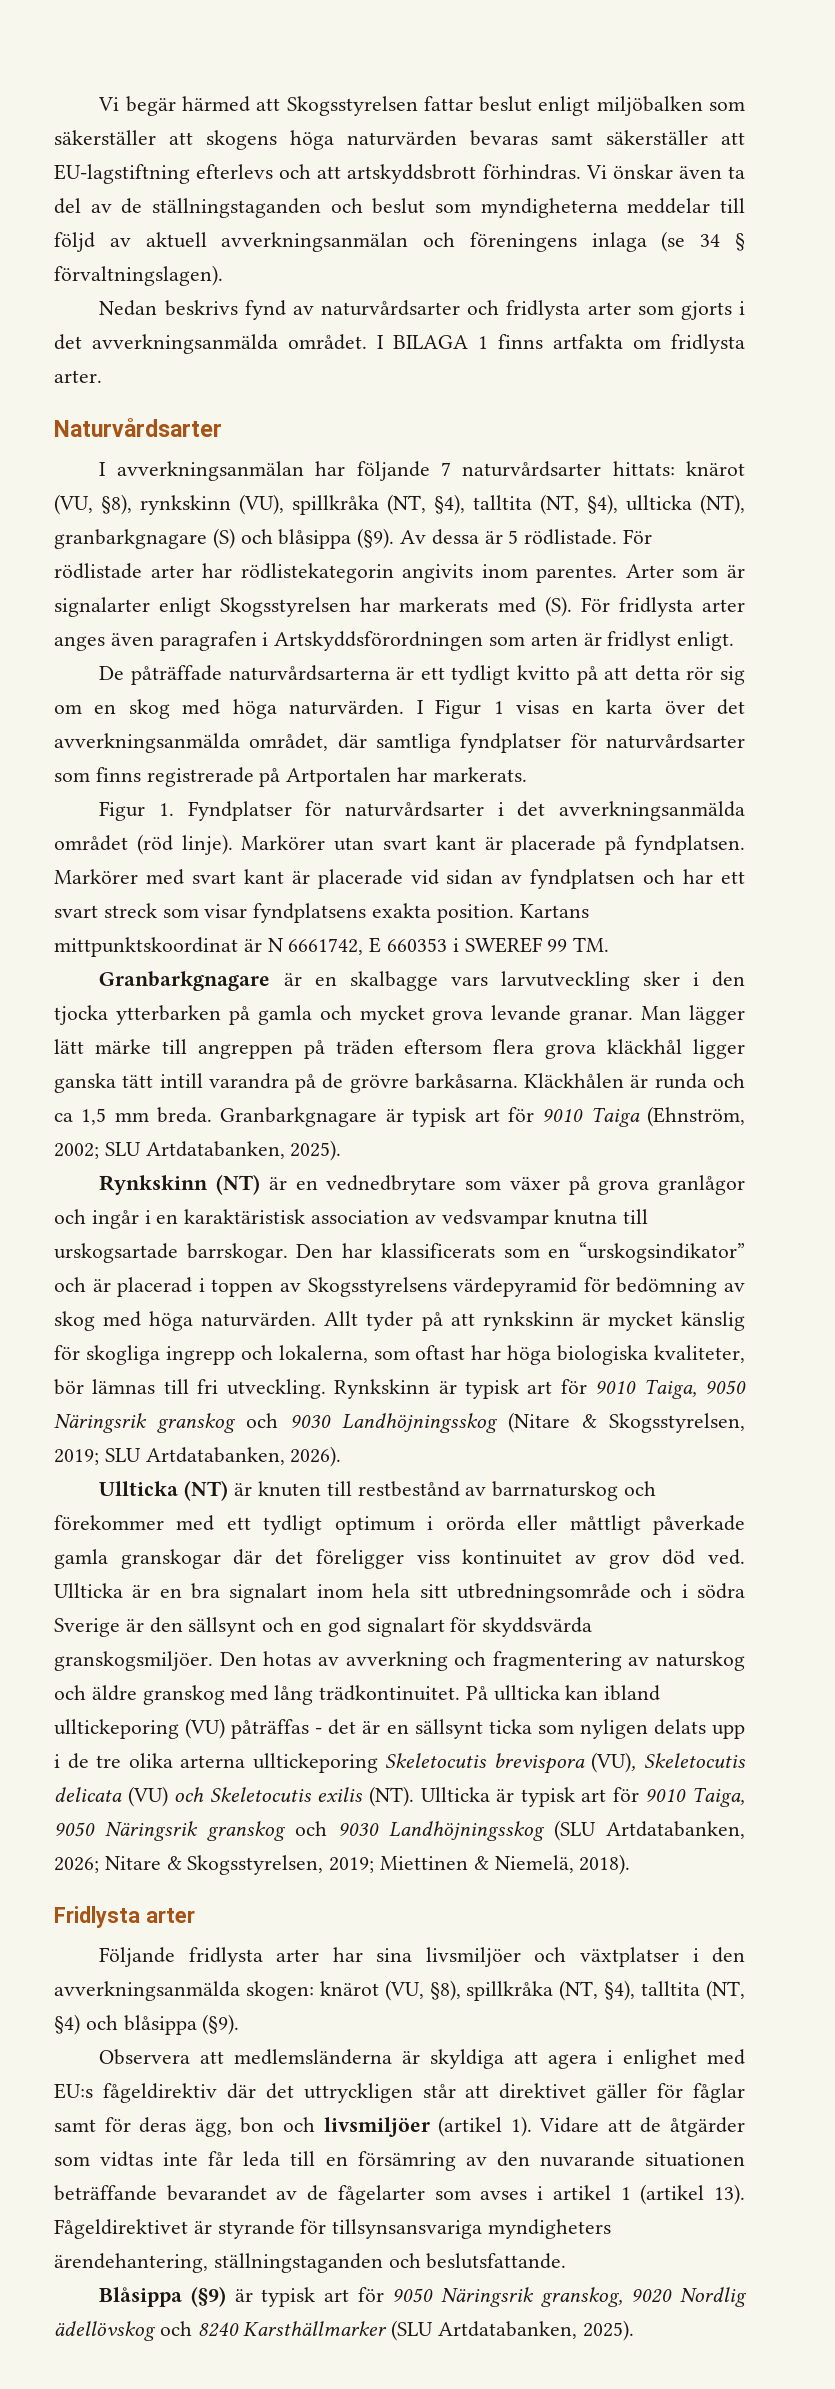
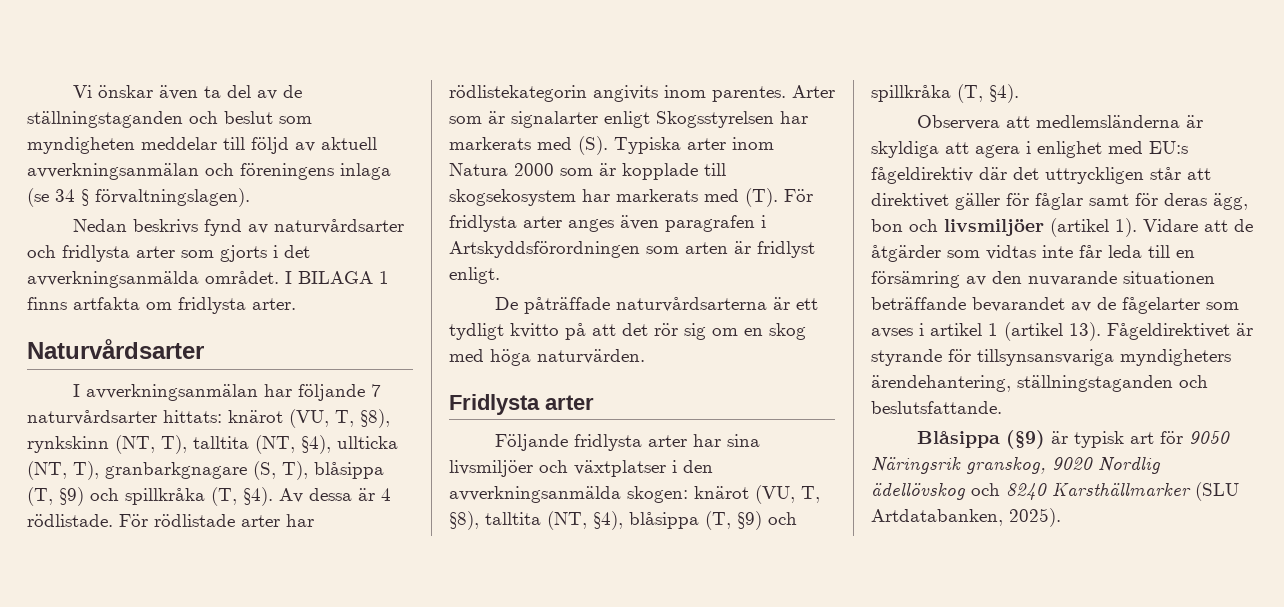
[98,96,745,116] [54,130,745,150] [54,164,607,184] Vi begär härmed att Skogsstyrelsen fattar beslut enligt miljöbalken som säkerställer att skogens höga naturvärden bevaras samt säkerställer att EU-lagstiftning efterlevs och att artskyddsbrott förhindras. Vi -> [72,85,92,98] Vi
[480,198,618,218] myndigheterna -> [27,137,135,154] myndigheten
(93, 504) none -> [335,410,354,427] T,
[239,494,745,515] [54,528,395,549] (VU), spillkråka (NT, §4), talltita (NT, §4), ullticka (NT), granbarkgnagare (S) och blåsippa (§9). -> [115,435,398,454] [27,461,384,480] [27,487,273,506] (NT, T), talltita (NT, §4), ullticka (NT, T), granbarkgnagare (S, T), blåsippa (T, §9) och spillkråka (T, §4).
[508,530,519,544] 5 -> [381,488,391,501] 4
(572, 606) none -> [614,137,774,154] [449,163,726,180] [449,188,778,207] Typiska arter inom Natura 2000 som är kopplade till skogsekosystem har markerats med (T).
[634,665,680,681] detta -> [622,323,648,336] det
[416,699,745,719] [54,733,745,753] [54,767,527,787] [99,801,745,821] [54,834,745,855] [54,869,745,889] [54,903,589,923] [54,937,610,957] [99,971,745,991] [54,1005,745,1025] [54,1039,745,1059] [54,1073,745,1093] [54,1106,745,1127] [54,1140,342,1161] [99,1174,745,1195] [54,1209,649,1229] [54,1242,745,1263] [54,1277,745,1297] [54,1311,745,1331] [54,1345,745,1365] [54,1379,746,1399] [54,1412,745,1433] [54,1446,342,1467] [99,1480,656,1501] [54,1515,746,1535] [54,1549,746,1569] [54,1583,746,1603] [54,1617,593,1637] [54,1651,745,1671] [54,1685,661,1705] [54,1718,745,1739] [54,1752,746,1774] [54,1786,745,1807] [54,1820,745,1841] [54,1854,631,1875] I Figur 1 visas en karta över det avverkningsanmälda området, där samtliga fyndplatser för naturvårdsarter som finns registrerade på Artportalen har markerats. // Figur 1. Fyndplatser för naturvårdsarter i det avverkningsanmälda området (röd linje). Markörer utan svart kant är placerade på fyndplatsen. Markörer med svart kant är placerade vid sidan av fyndplatsen och har ett svart streck som visar fyndplatsens exakta position. Kartans mittpunktskoordinat är N 6661742, E 660353 i SWEREF 99 TM. // Granbarkgnagare är en skalbagge vars larvutveckling sker i den tjocka ytterbarken på gamla och mycket grova levande granar. Man lägger lätt märke till angreppen på träden eftersom flera grova kläckhål ligger ganska tätt intill varandra på de grövre barkåsarna. Kläckhålen är runda och ca 1,5 mm breda. Granbarkgnagare är typisk art för 9010 Taiga (Ehnström, 2002; SLU Artdatabanken, 2025). // Rynkskinn (NT) är en vednedbrytare som växer på grova granlågor och ingår i en karaktäristisk association av vedsvampar knutna till urskogsartade barrskogar. Den har klassificerats som en “urskogsindikator” och är placerad i toppen av Skogsstyrelsens värdepyramid för bedömning av skog med höga naturvärden. Allt tyder på att rynkskinn är mycket känslig för skogliga ingrepp och lokalerna, som oftast har höga biologiska kvaliteter, bör lämnas till fri utveckling. Rynkskinn är typisk art för 9010 Taiga, 9050 Näringsrik granskog och 9030 Landhöjningsskog (Nitare & Skogsstyrelsen, 2019; SLU Artdatabanken, 2026). // Ullticka (NT) är knuten till restbestånd av barrnaturskog och förekommer med ett tydligt optimum i orörda eller måttligt påverkade gamla granskogar där det föreligger viss kontinuitet av grov död ved. Ullticka är en bra signalart inom hela sitt utbredningsområde och i södra Sverige är den sällsynt och en god signalart för skyddsvärda granskogsmiljöer. Den hotas av avverkning och fragmentering av naturskog och äldre granskog med lång trädkontinuitet. På ullticka kan ibland ulltickeporing (VU) påträffas - det är en sällsynt ticka som nyligen delats upp i de tre olika arterna ulltickeporing Skeletocutis brevispora (VU), Skeletocutis delicata (VU) och Skeletocutis exilis (NT). Ullticka är typisk art för 9010 Taiga, 9050 Näringsrik granskog och 9030 Landhöjningsskog (SLU Artdatabanken, 2026; Nitare & Skogsstyrelsen, 2019; Miettinen & Niemelä, 2018). -> (645, 356) none
[429,1980,746,2001] [54,2014,240,2035] §8), spillkråka (NT, §4), talltita (NT, §4) och blåsippa (§9). -> [801,486,820,503] [449,511,797,530] [871,84,1019,103] T, §8), talltita (NT, §4), blåsippa (T, §9) och spillkråka (T, §4).

